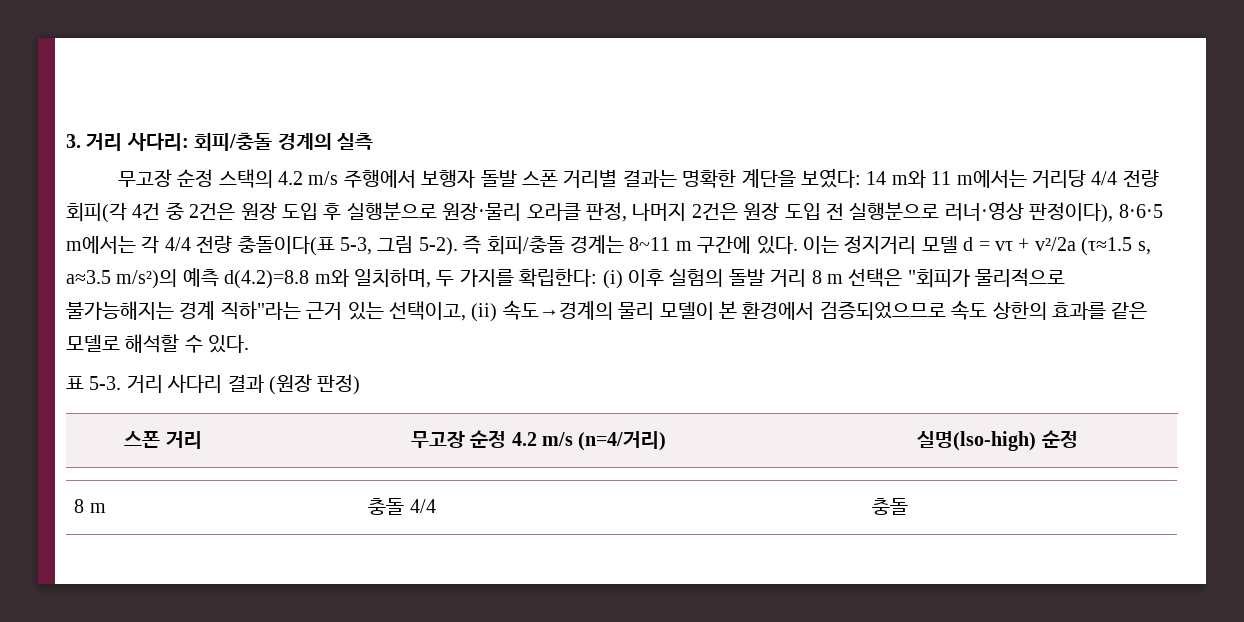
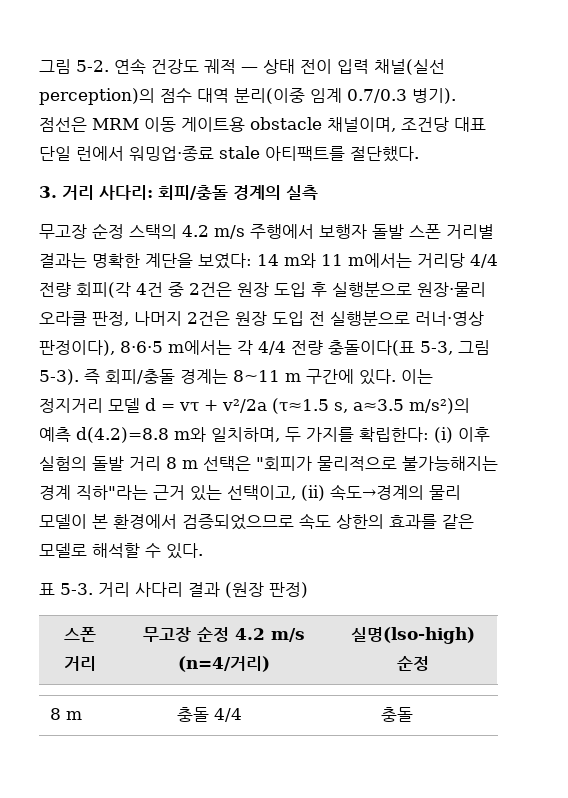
(66, 141) none -> [39,58,445,75] [39,88,456,105] [39,117,486,132] [39,146,419,162] 그림 5-2. 연속 건강도 궤적 — 상태 전이 입력 채널(실선 perception)의 점수 대역 분리(이중 임계 0.7/0.3 병기). 점선은 MRM 이동 게이트용 obstacle 채널이며, 조건당 대표 단일 런에서 워밍업·종료 stale 아티팩트를 절단했다. //
[418,237,458,256] 5-2). -> [39,369,79,385] 5-3).

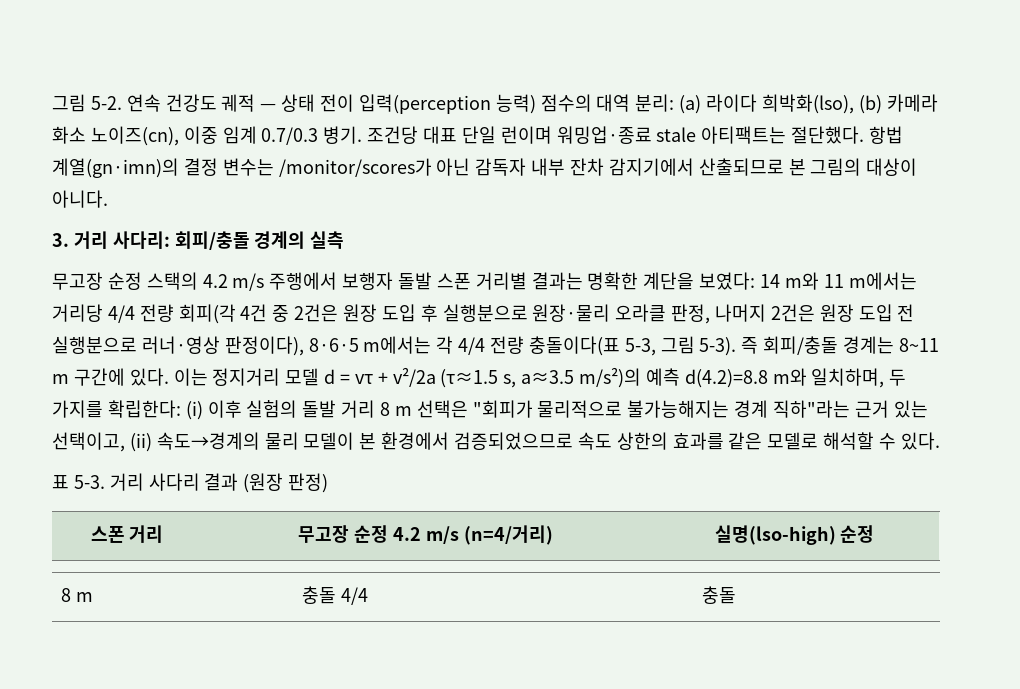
[337,59,445,75] [39,88,456,105] [39,117,396,132] 입력 채널(실선 perception)의 점수 대역 분리(이중 임계 0.7/0.3 병기). 점선은 MRM 이동 게이트용 obstacle 채널이며, -> [358,94,938,114] [52,126,363,146] 입력(perception 능력) 점수의 대역 분리: (a) 라이다 희박화(lso), (b) 카메라 화소 노이즈(cn), 이중 임계 0.7/0.3 병기.
[76,146,124,161] 런에서 -> [500,126,552,144] 런이며
[265,146,345,161] 아티팩트를 -> [701,126,787,144] 아티팩트는
(419, 154) none -> [869,126,904,144] [52,158,918,178] [52,190,108,208] 항법 계열(gn·imn)의 결정 변수는 /monitor/scores가 아닌 감독자 내부 잔차 감지기에서 산출되므로 본 그림의 대상이 아니다.

